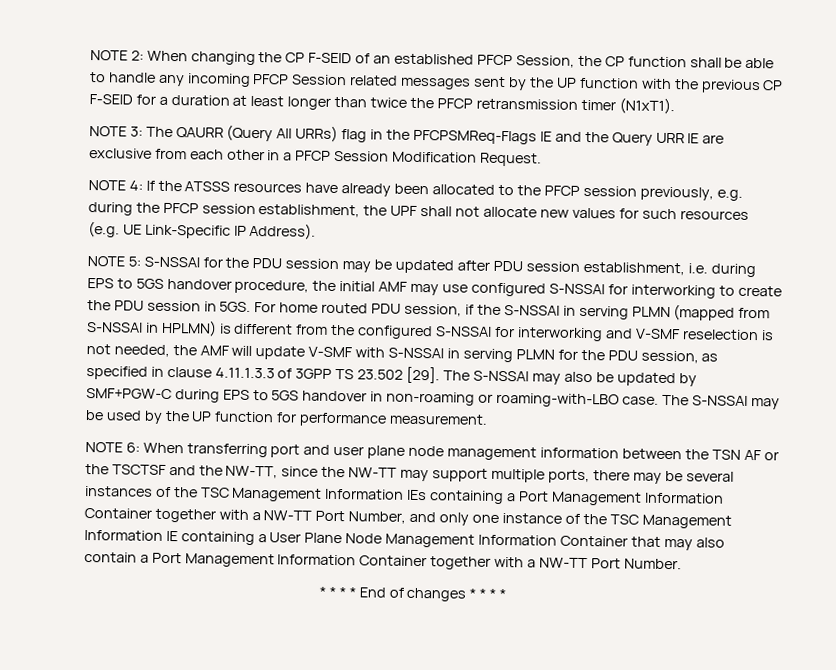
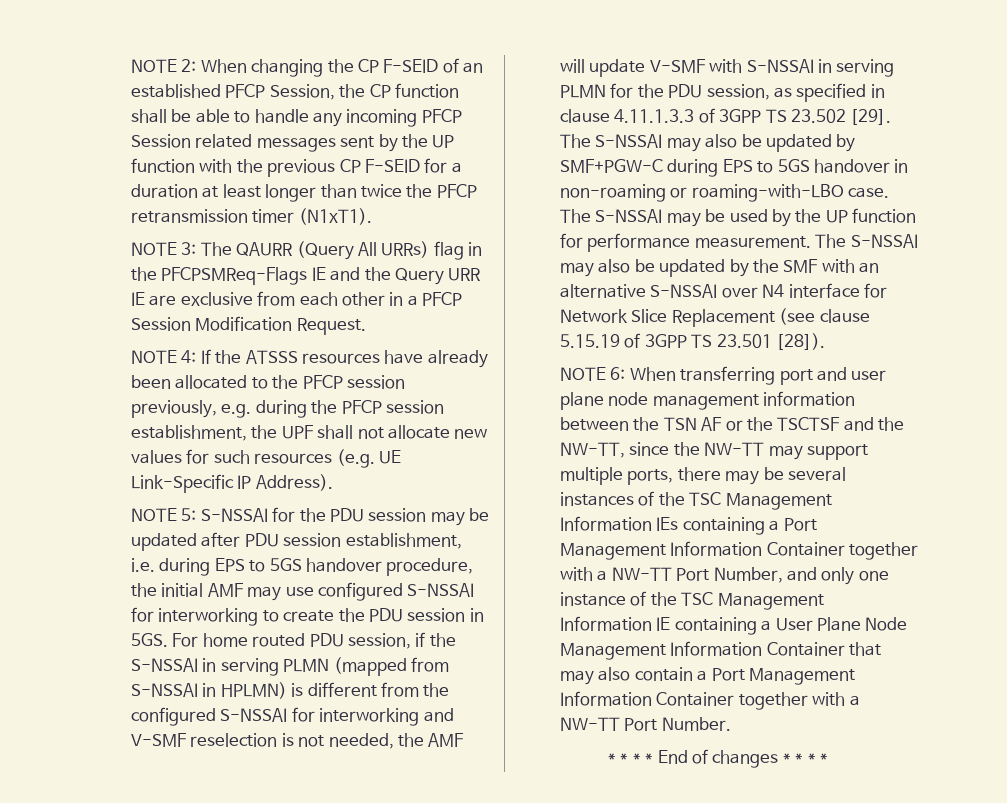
(489, 419) none -> [815,234,918,248] [559,259,880,277] [559,283,888,298] [559,308,870,327] [559,333,826,350] The S-NSSAI may also be updated by the SMF with an alternative S-NSSAI over N4 interface for Network Slice Replacement (see clause 5.15.19 of 3GPP TS 23.501 [28]).

